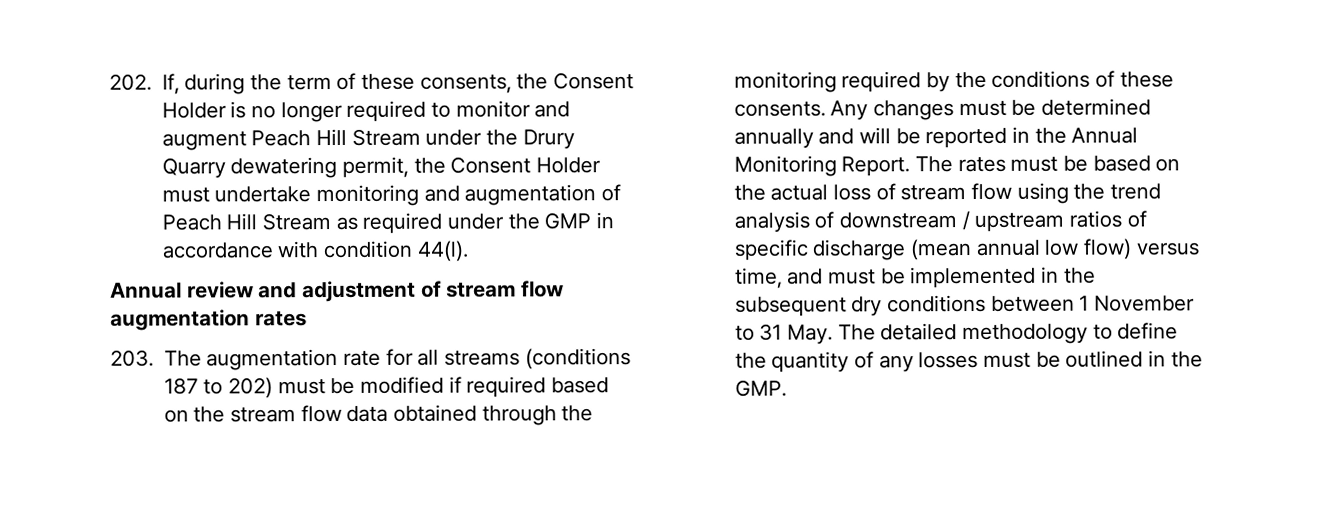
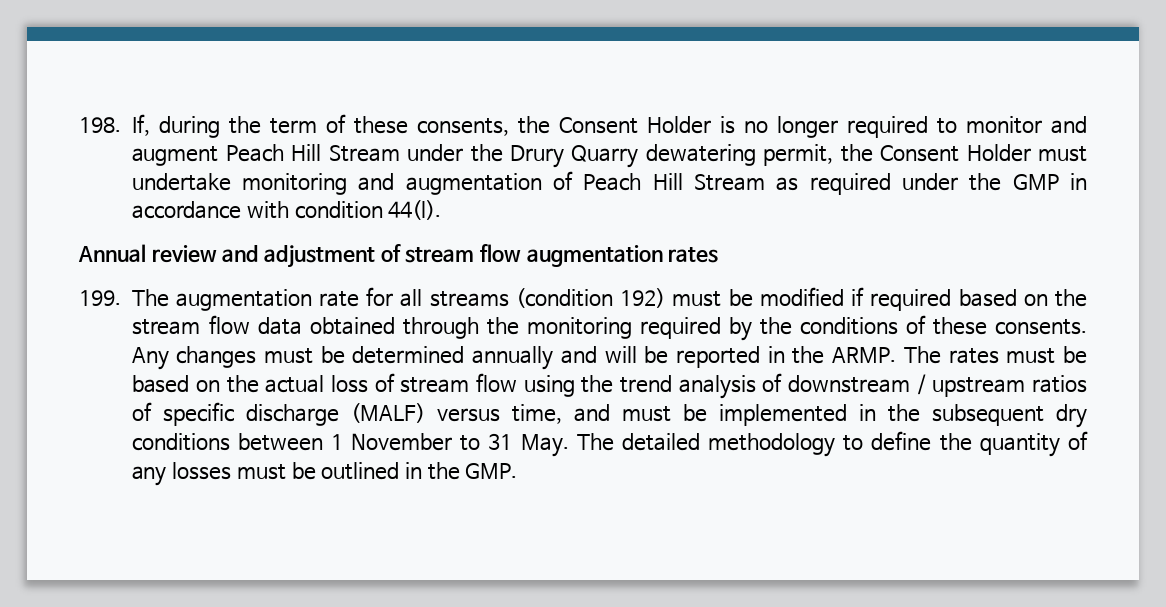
[109,73,152,91] 202. -> [79,117,121,133] 198.
[110,349,154,367] 203. -> [79,290,121,306] 199.
[524,348,631,370] [163,377,273,399] (conditions 187 to 202) -> [515,288,666,308] (condition 192)
[1071,127,1139,144] [733,155,911,177] Annual Monitoring Report. -> [832,347,897,363] ARMP.
[909,238,1132,261] (mean annual low flow) -> [350,403,425,423] (MALF)

